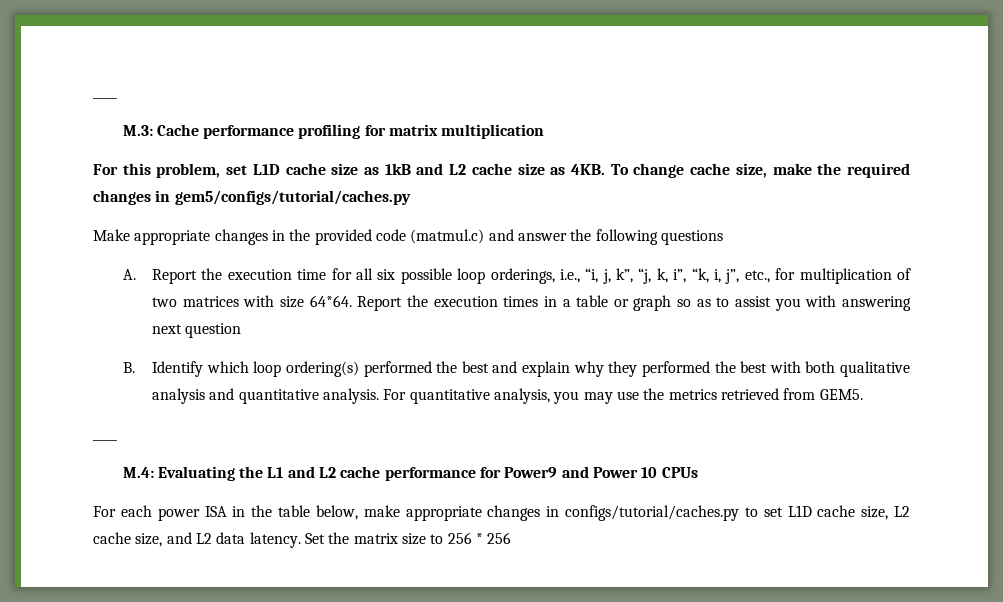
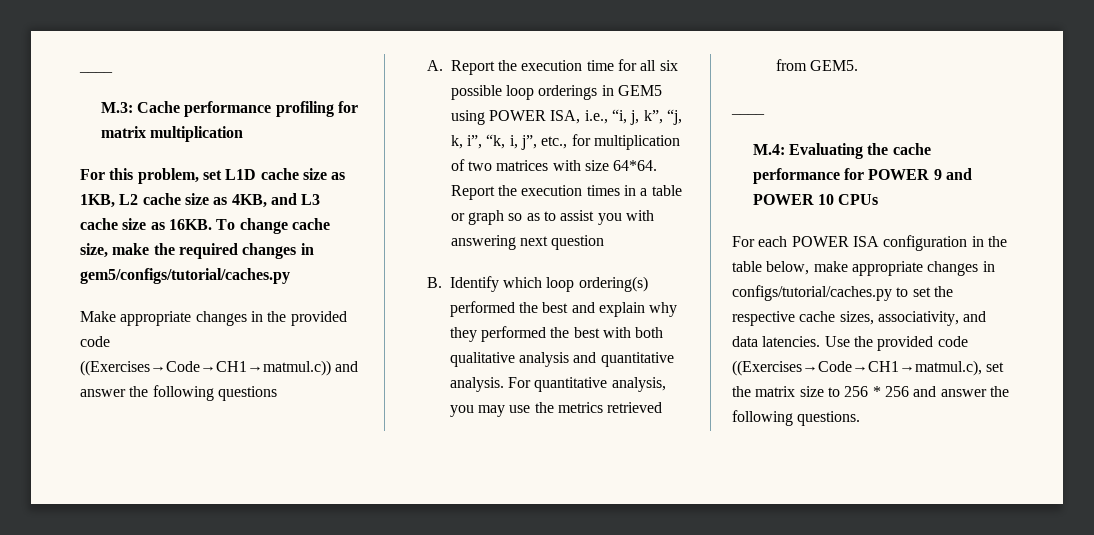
[384,163,444,175] 1kB and -> [80,194,115,208] 1KB,
[571,164,606,175] 4KB. -> [231,193,321,208] [80,218,212,230] 4KB, and L3 cache size as 16KB.
[410,229,485,244] (matmul.c) -> [80,360,331,376] ((Exercises→Code→CH1→matmul.c))
[490,268,555,284] orderings, -> [538,85,663,100] [450,110,581,125] orderings in GEM5 using POWER ISA,
[267,466,639,481] L1 and L2 cache performance for Power9 and Power -> [892,143,931,155] [752,168,973,184] [752,194,814,205] cache performance for POWER 9 and POWER
[157,506,227,521] power ISA -> [791,235,968,251] POWER ISA configuration
[787,505,911,520] [93,532,325,548] L1D cache size, L2 cache size, and L2 data latency. Set -> [933,286,953,297] [732,311,987,326] [732,336,968,351] [732,360,1005,376] the respective cache sizes, associativity, and data latencies. Use the provided code ((Exercises→Code→CH1→matmul.c), set
(512, 538) none -> [913,386,1009,397] [732,410,861,426] and answer the following questions.

